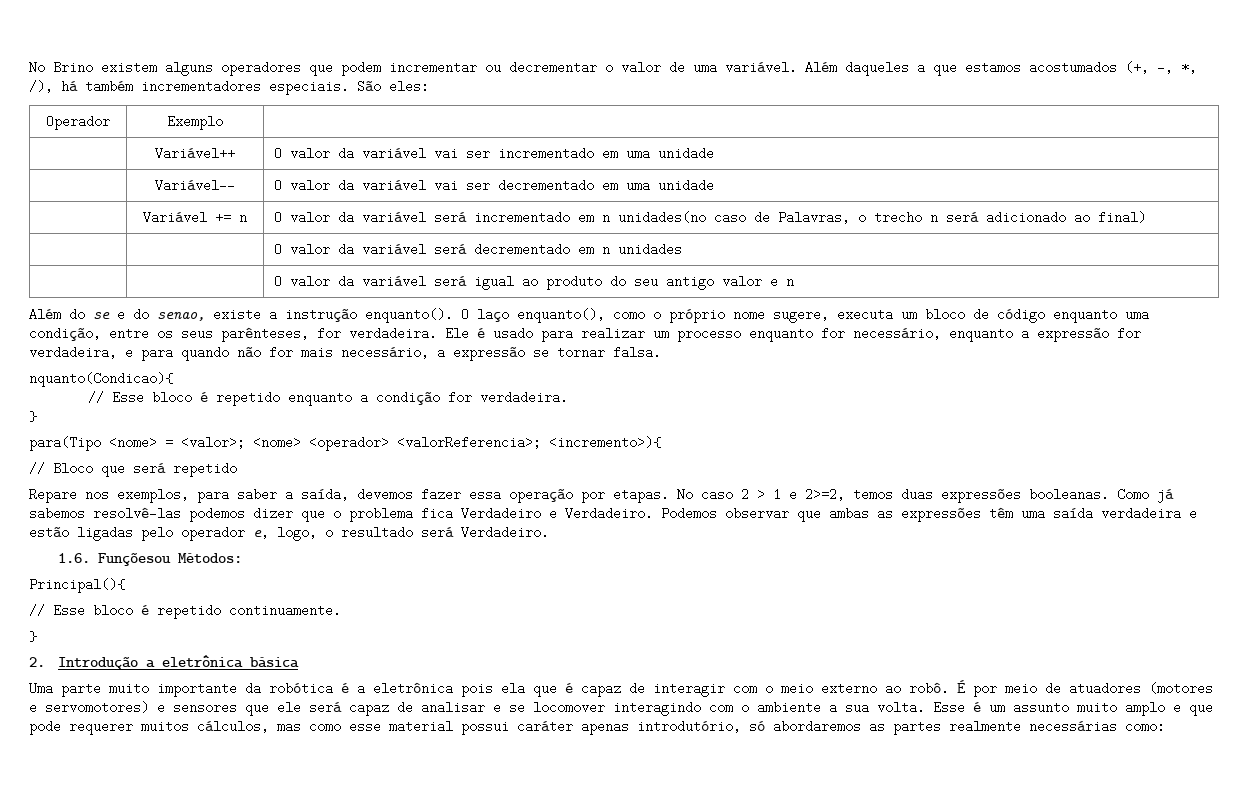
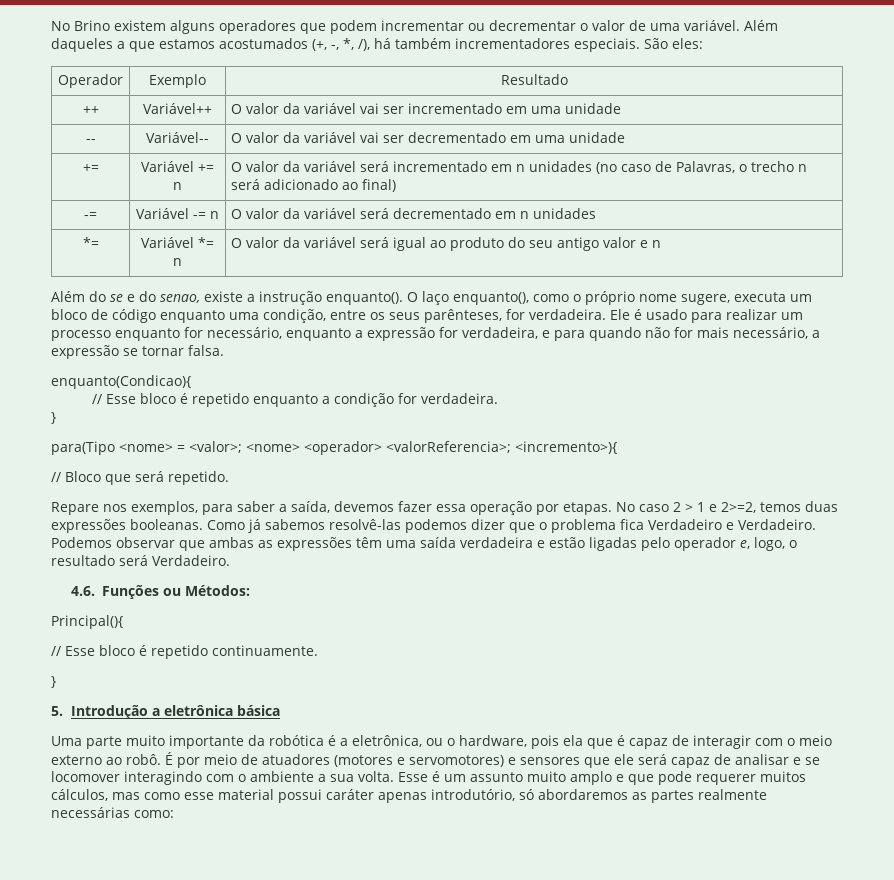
(223, 122) // -> [500,74,568,85] [82,106,99,114] Resultado // ++
(714, 153) none -> [85,139,96,143] --
(714, 185) none -> [82,164,99,172] +=
[617,211,706,224] unidades(no -> [529,161,618,174] unidades (no
(1146, 217) | -> [84,212,97,219] [136,208,219,219] -= | Variável -= n
(682, 249) | -> [82,237,99,248] [141,237,214,248] [173,258,182,266] *= | Variável *= n
[29,372,173,387] nquanto(Condicao){ -> [51,375,191,389] enquanto(Condicao){
[173,462,237,477] repetido -> [168,471,229,485] repetido.
[58,553,172,566] 1.6. Funçõesou -> [71,585,182,599] 4.6. Funções ou
[29,657,45,667] 2. -> [51,706,63,716] 5.
[373,682,453,695] eletrônica -> [352,735,527,747] eletrônica, ou o hardware,

